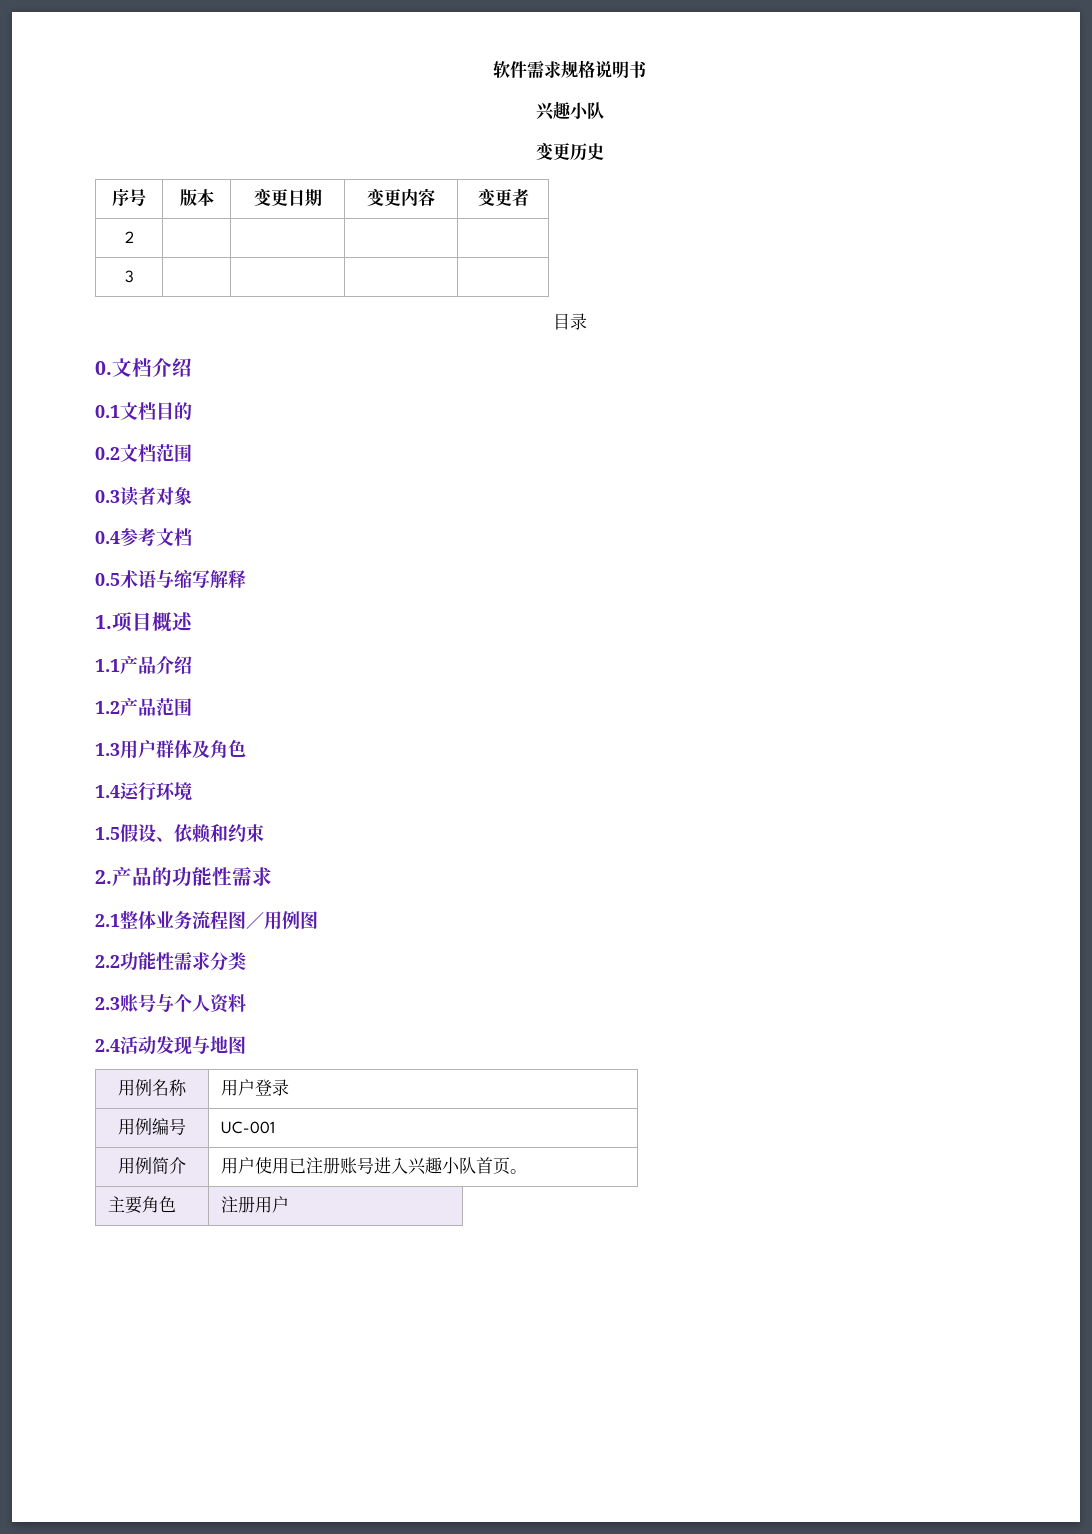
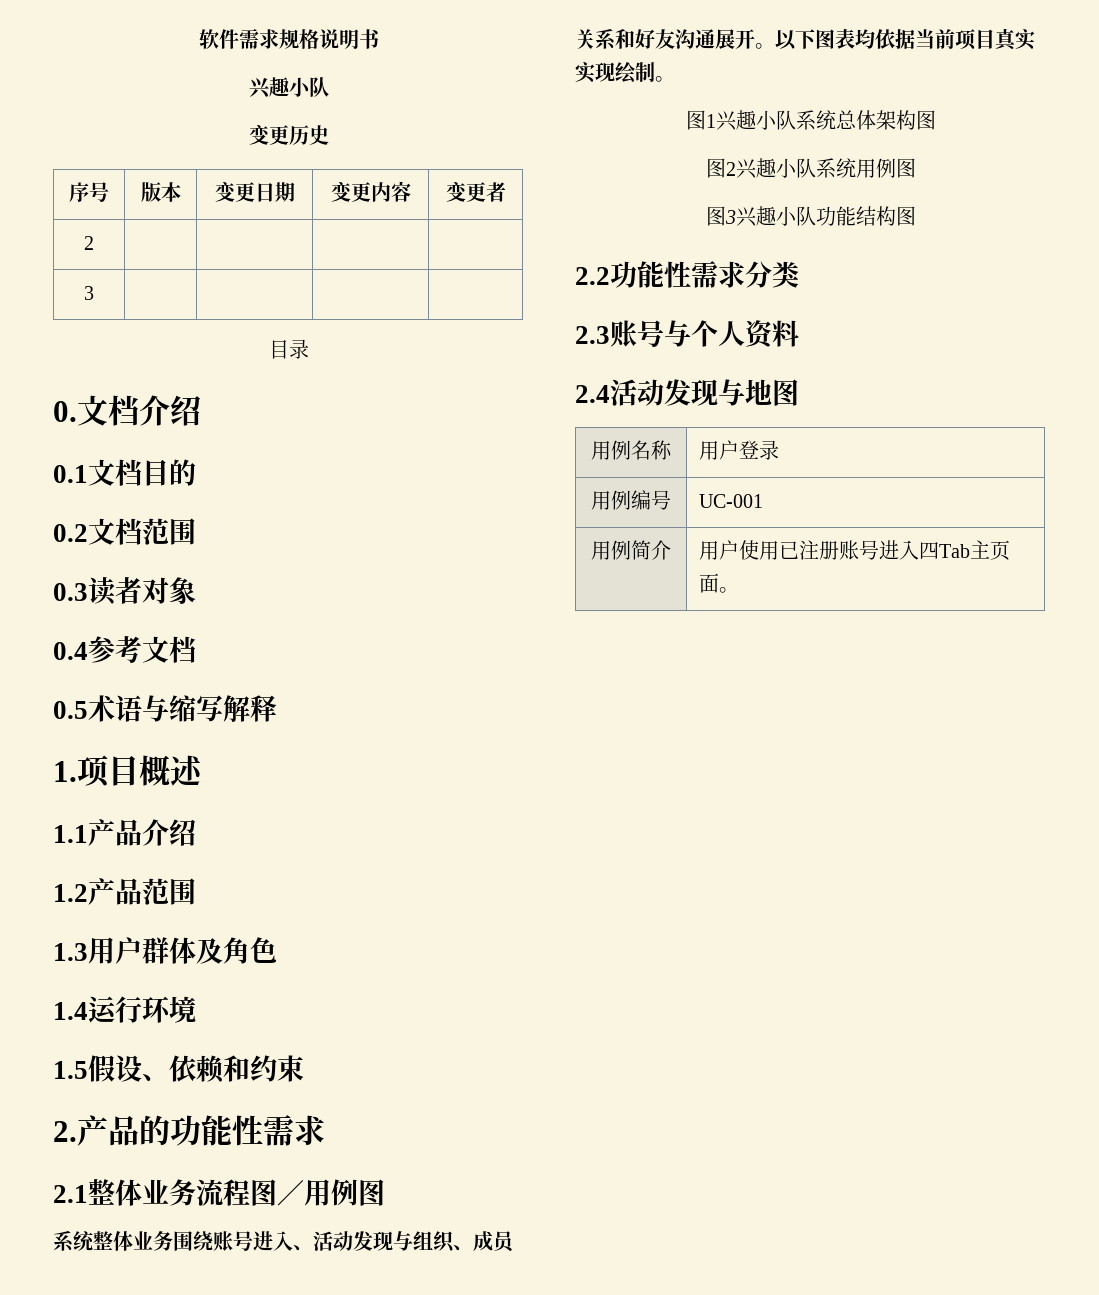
(318, 920) none -> [53,1230,516,1253] [575,28,1036,51] [575,62,675,84] [685,110,936,131] [705,158,916,179] [705,206,916,227] // 系统整体业务围绕账号进入、活动发现与组织、成员关系和好友沟通展开。以下图表均依据当前项目真实实现绘制。 // 图1兴趣小队系统总体架构图 // 图2兴趣小队系统用例图 // 图3兴趣小队功能结构图
[408,1157,528,1175] [108,1196,177,1214] [221,1196,290,1213] 兴趣小队首页。 // 主要角色 | 注册用户 -> [918,540,1010,560] [698,573,739,593] 四Tab主页面。

